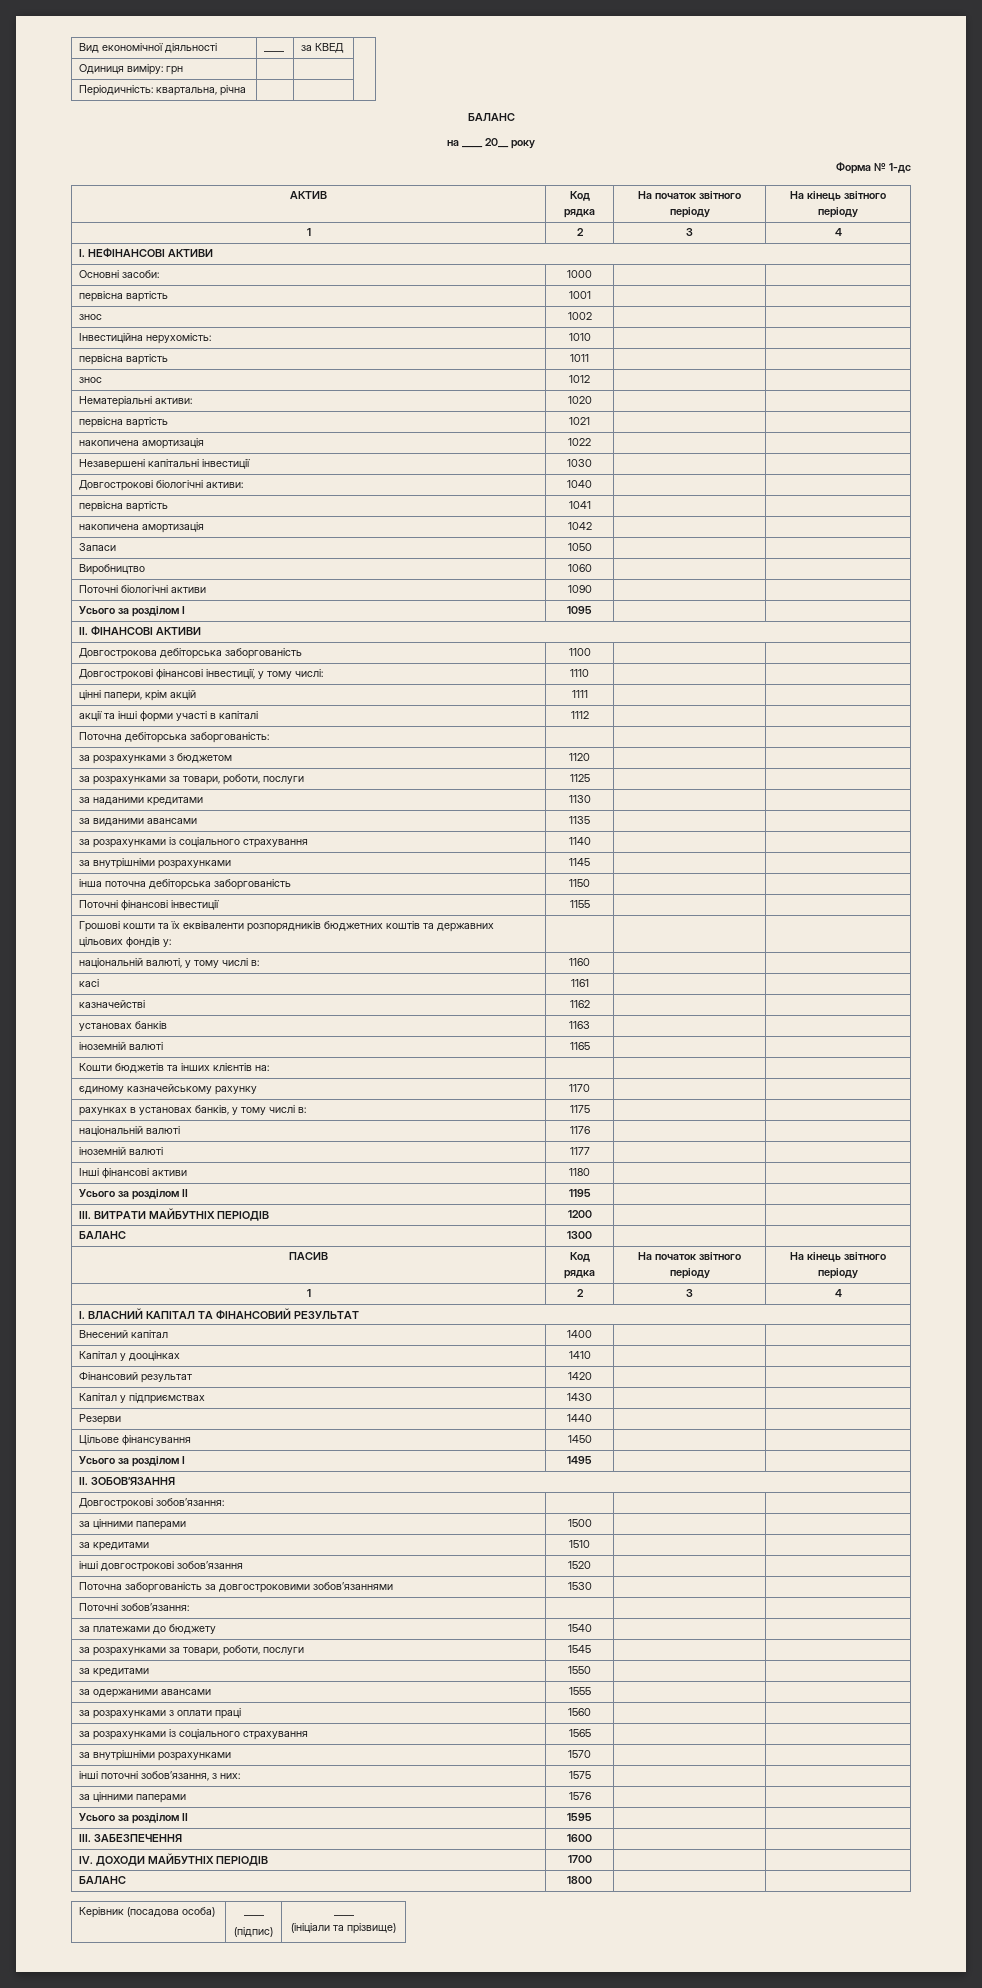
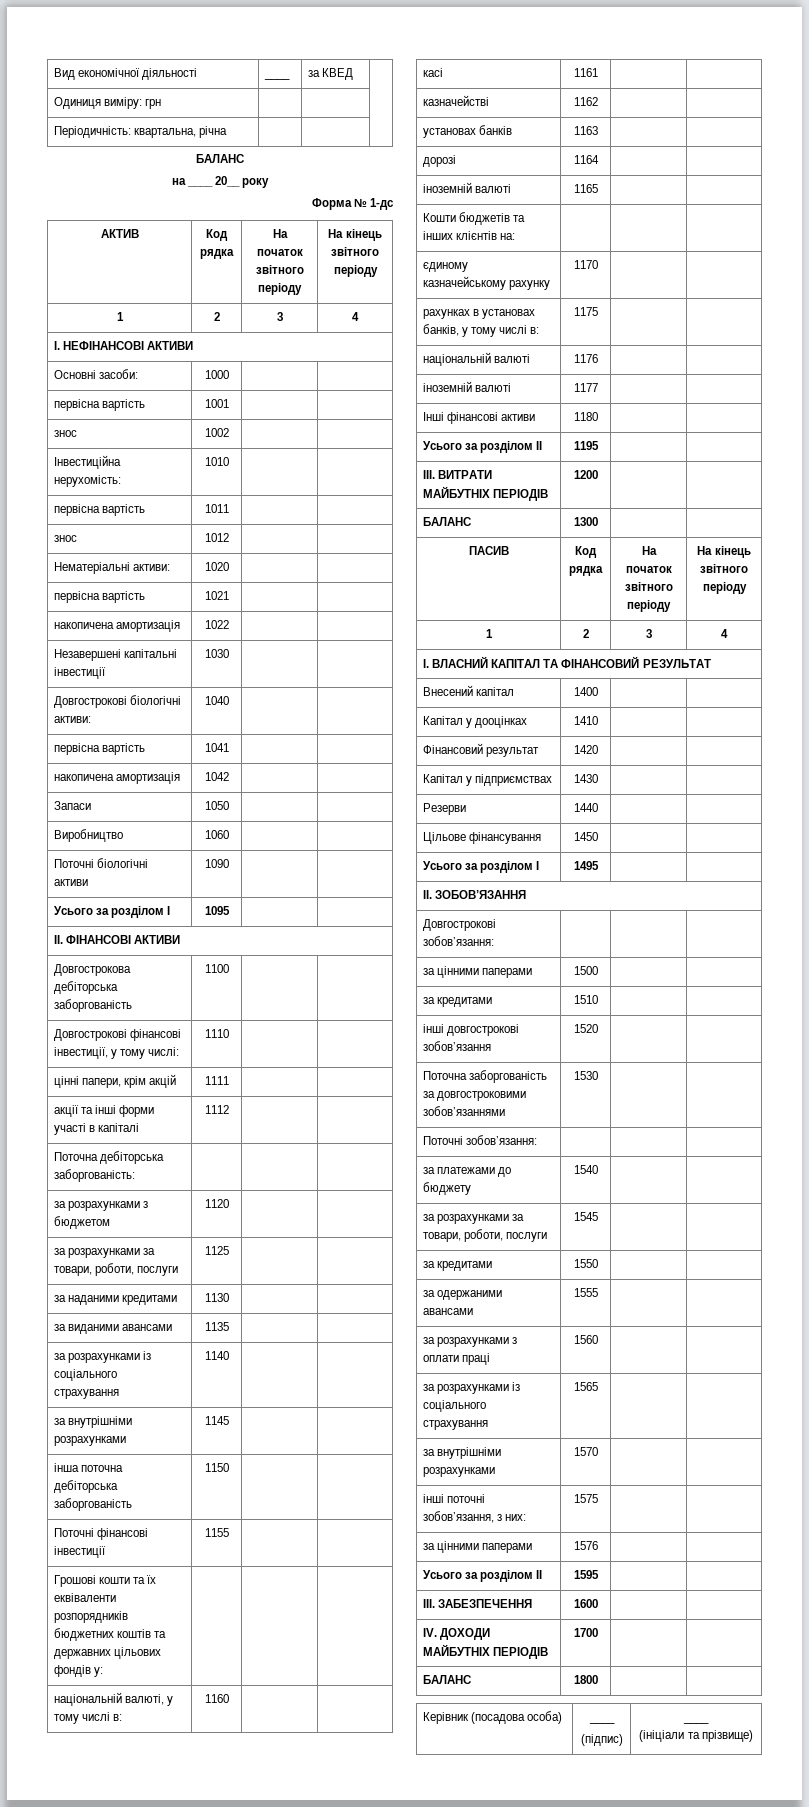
(590, 1025) none -> [423,155,457,167] [573,155,599,164] // дорозі | 1164 | |

